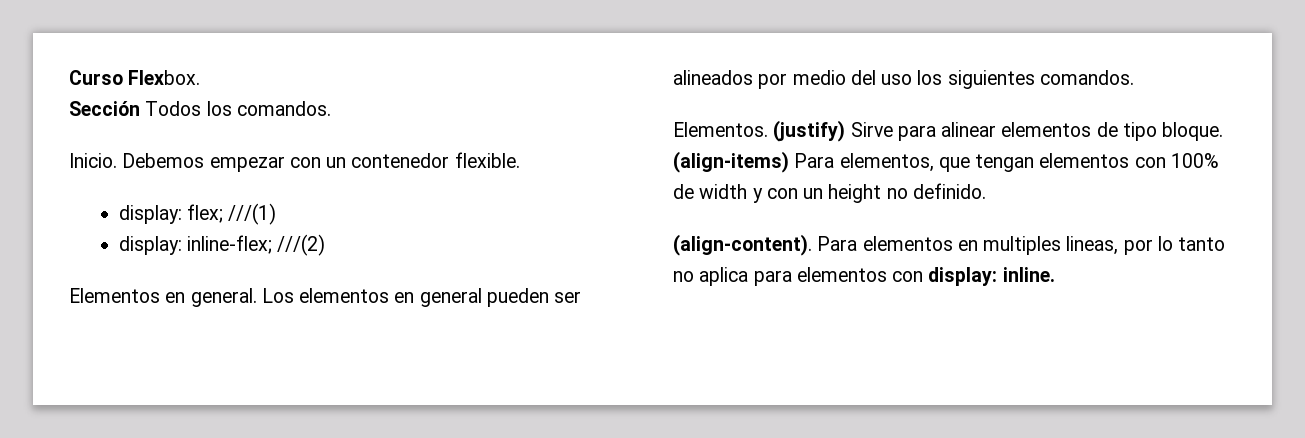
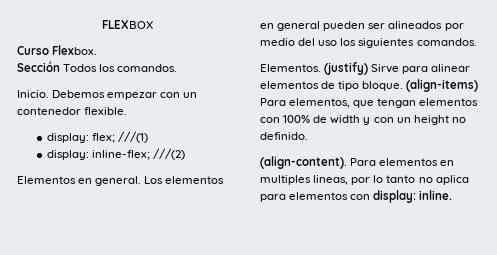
(69, 77) none -> [101,20,153,29] FLEXBOX //

